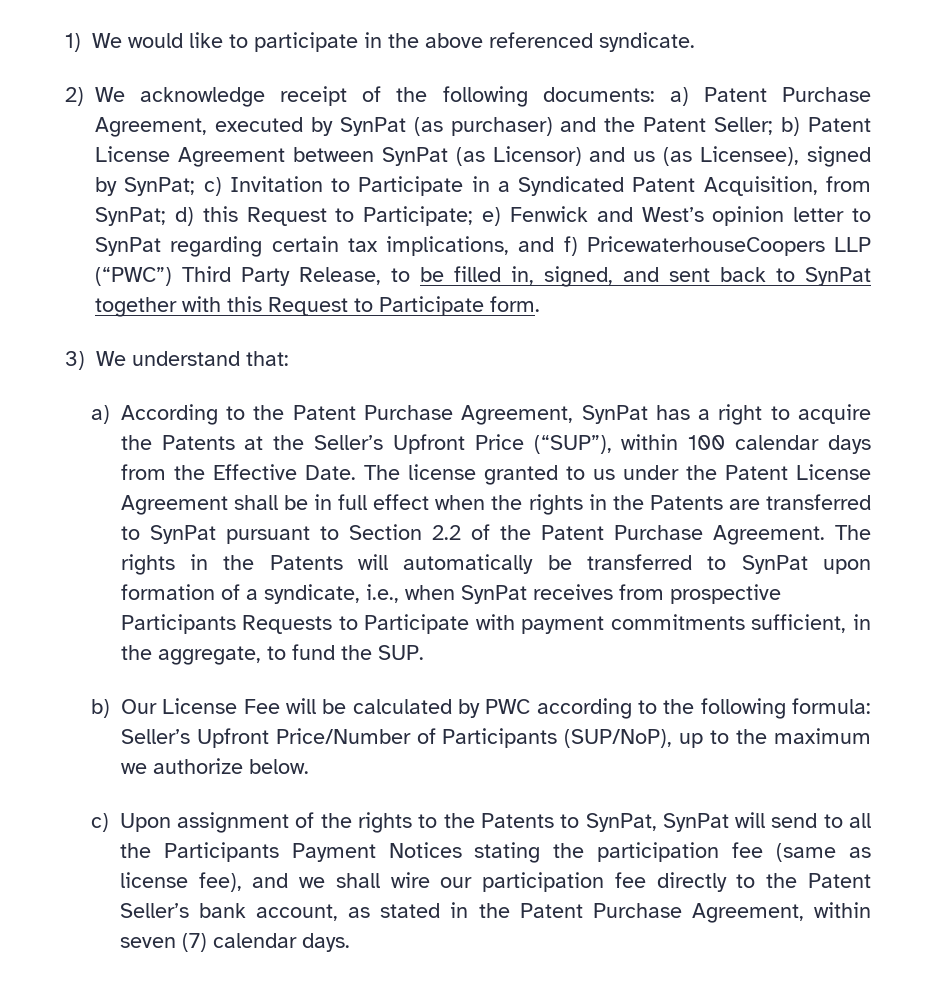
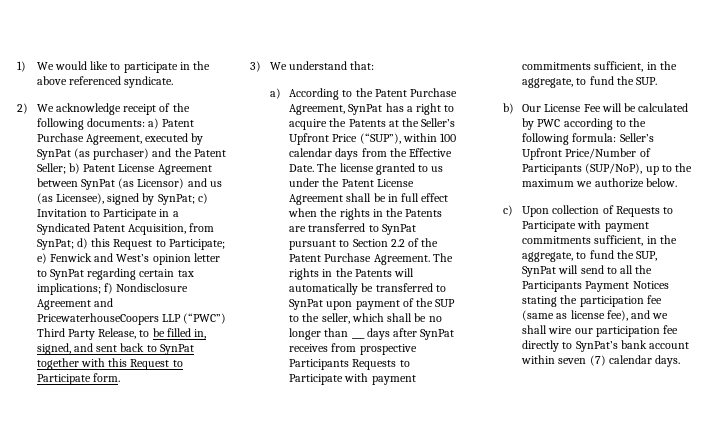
[386,236,578,256] implications, and f) -> [36,283,189,295] [36,298,113,310] implications; f) Nondisclosure Agreement and
[120,584,455,604] formation of a syndicate, i.e., when -> [355,298,456,310] [289,313,442,324] [289,328,349,340] [351,328,418,340] payment of the SUP to the seller, which shall be no longer than ___ days after
[177,812,657,833] assignment of the rights to the Patents to SynPat, -> [552,205,674,217] [522,220,649,232] [522,235,677,246] [522,250,658,262] collection of Requests to Participate with payment commitments sufficient, in the aggregate, to fund the SUP,
[766,873,871,888] [119,902,804,923] the Patent Seller’s bank account, as stated in the Patent Purchase Agreement, -> [575,340,690,352] SynPat’s bank account

